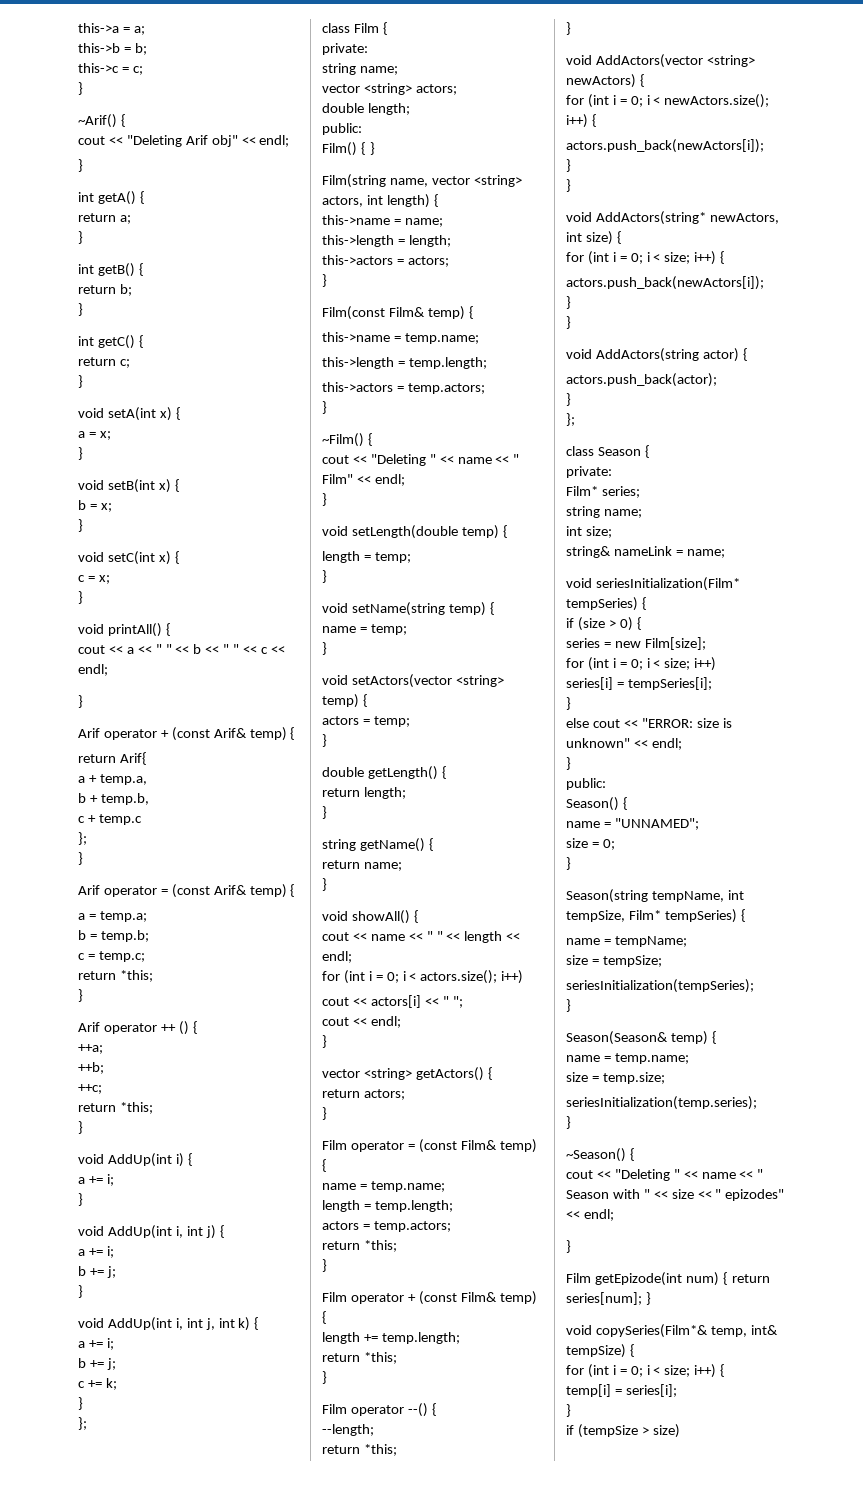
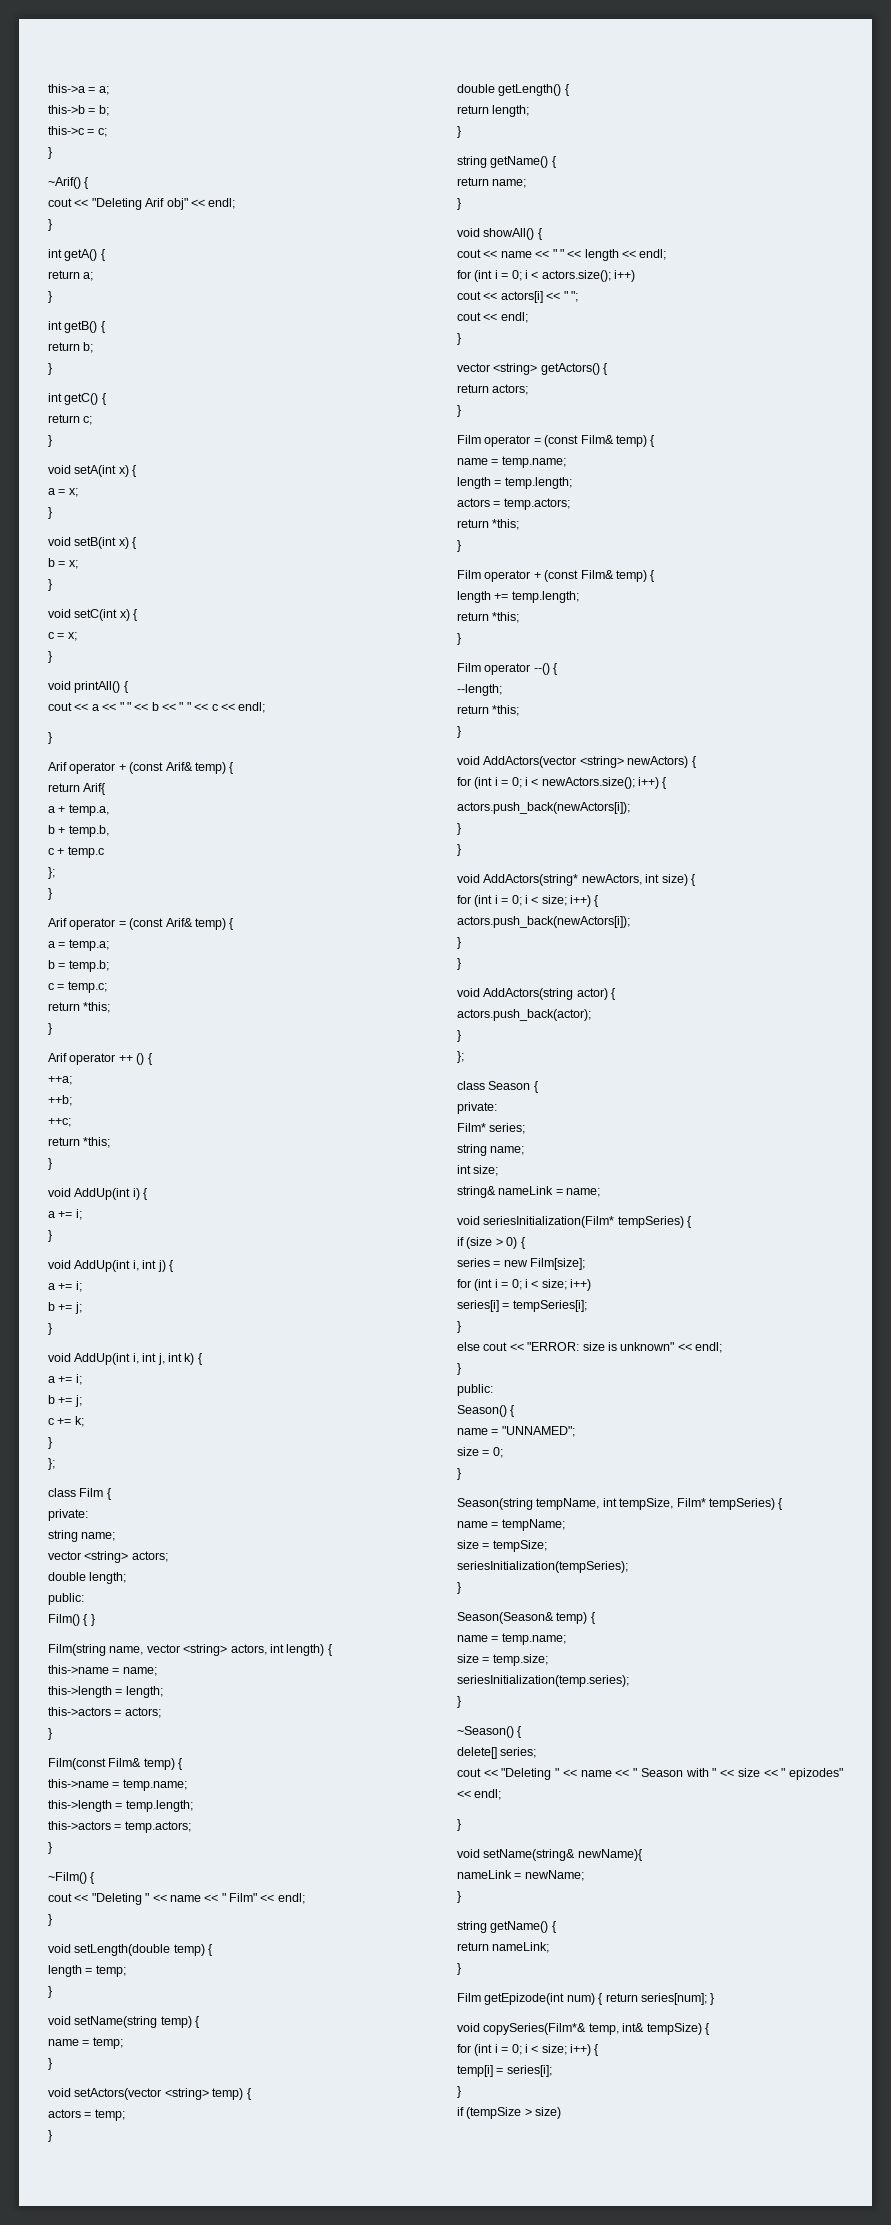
(635, 1154) none -> [457,1747,537,1759] // delete[] series;
(571, 1246) none -> [457,1849,642,1861] [457,1870,584,1881] [457,1891,461,1903] [457,1921,556,1933] [457,1942,550,1953] [457,1963,461,1975] // void setName(string& newName){ // nameLink = newName; // } // string getName() { // return nameLink; // }

